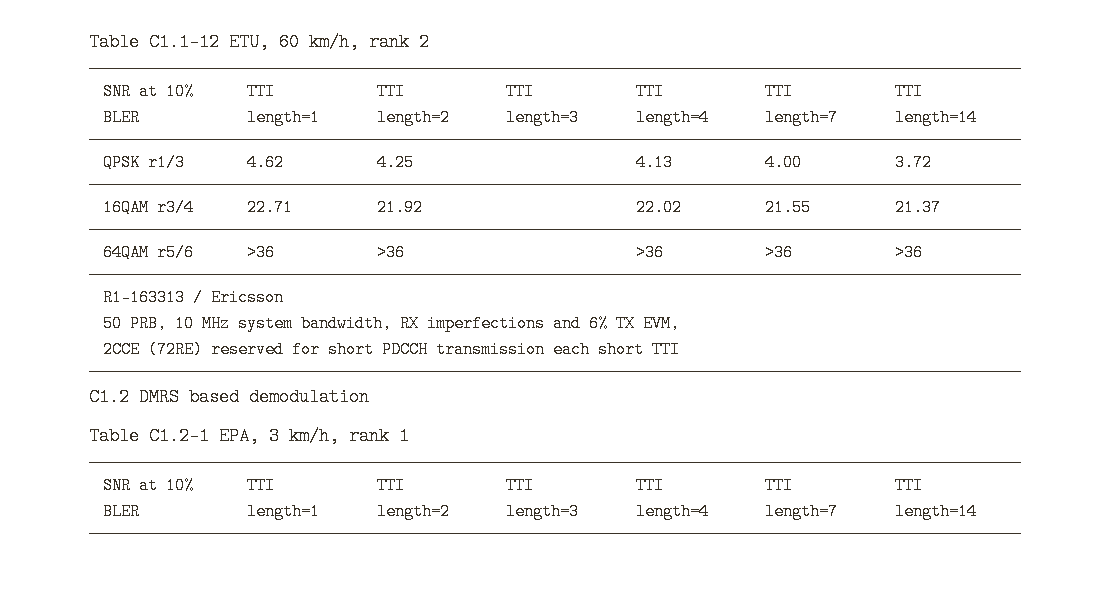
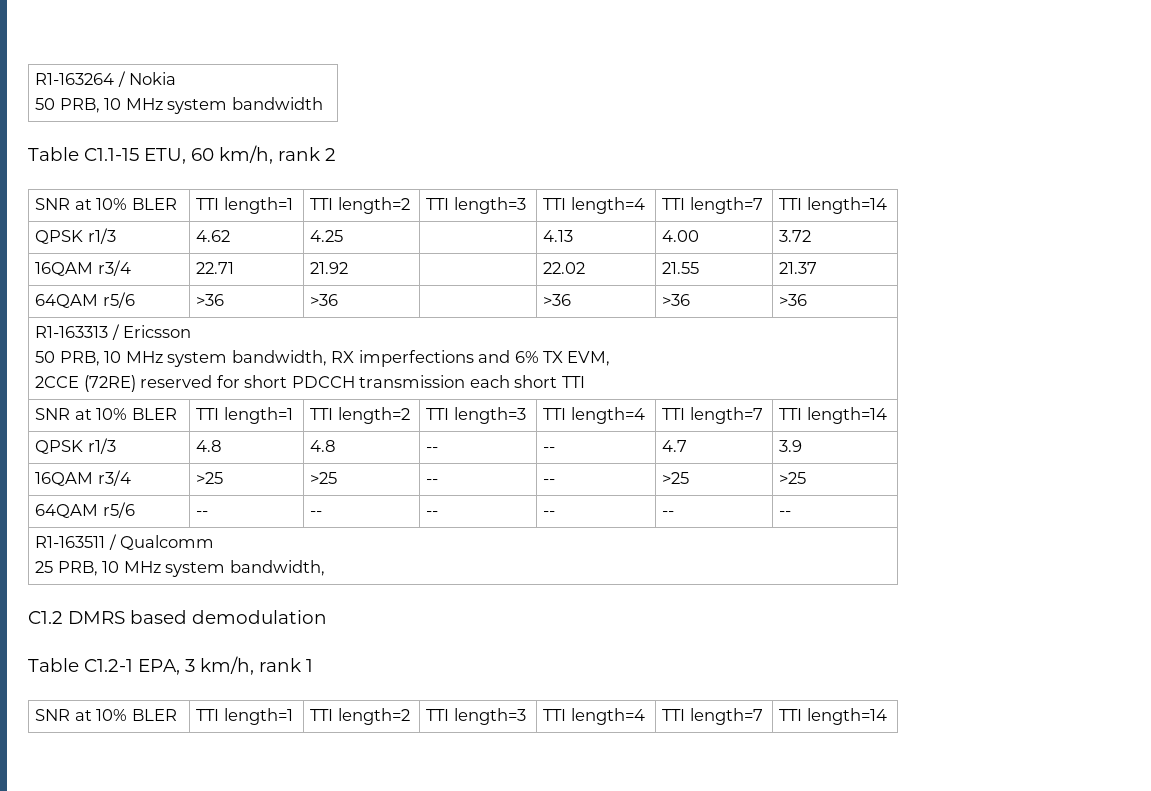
[89,33,219,51] Table C1.1-12 -> [35,71,177,87] [35,97,323,114] [28,147,139,161] R1-163264 / Nokia // 50 PRB, 10 MHz system bandwidth // Table C1.1-15
(681, 349) none -> [35,408,177,420] [196,407,293,424] [310,407,410,424] [426,407,526,424] [543,407,645,424] [662,407,763,424] [779,407,887,424] [35,438,116,454] [196,440,223,452] [310,440,337,452] [426,447,439,452] [543,447,556,452] [662,440,688,452] [779,440,803,452] [35,470,131,486] [196,472,224,484] [310,472,338,484] [426,479,439,484] [543,479,556,484] [662,472,690,484] [779,472,807,484] [35,502,135,518] [196,511,209,516] [310,511,323,516] [426,511,439,516] [543,511,556,516] [662,511,675,516] [779,511,792,516] [35,534,215,550] [35,560,325,577] // SNR at 10% BLER | TTI length=1 | TTI length=2 | TTI length=3 | TTI length=4 | TTI length=7 | TTI length=14 // QPSK r1/3 | 4.8 | 4.8 | -- | -- | 4.7 | 3.9 // 16QAM r3/4 | >25 | >25 | -- | -- | >25 | >25 // 64QAM r5/6 | -- | -- | -- | -- | -- | -- // R1-163511 / Qualcomm // 25 PRB, 10 MHz system bandwidth,

